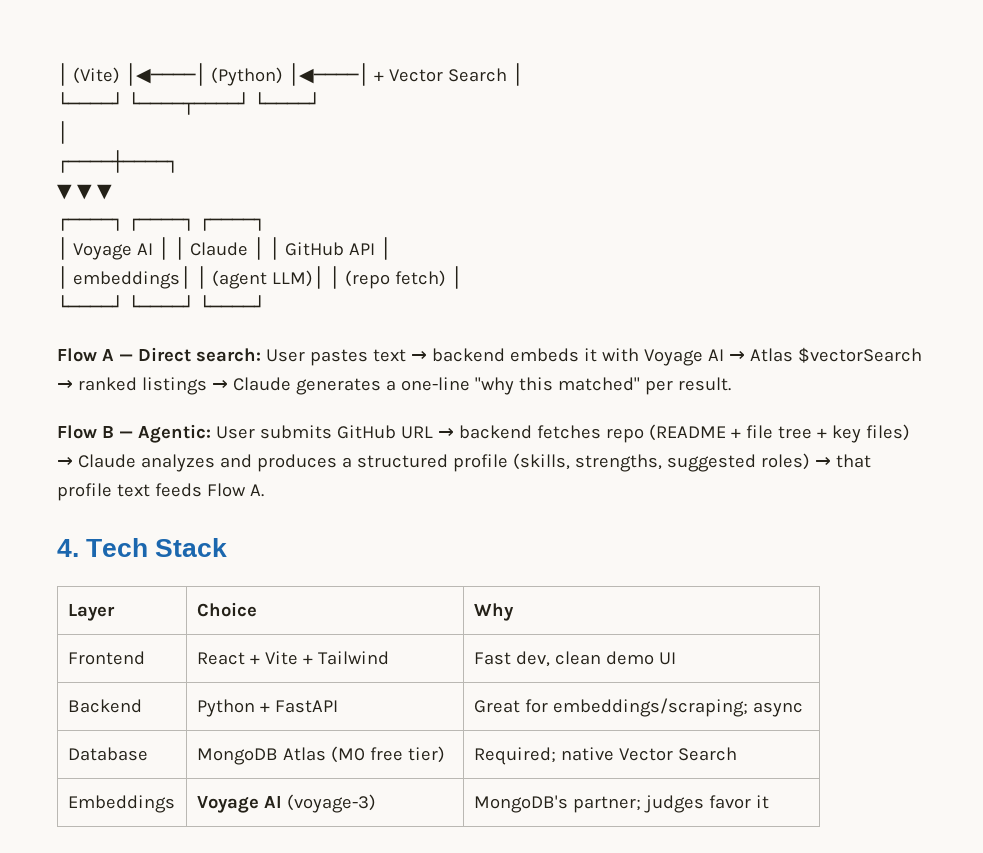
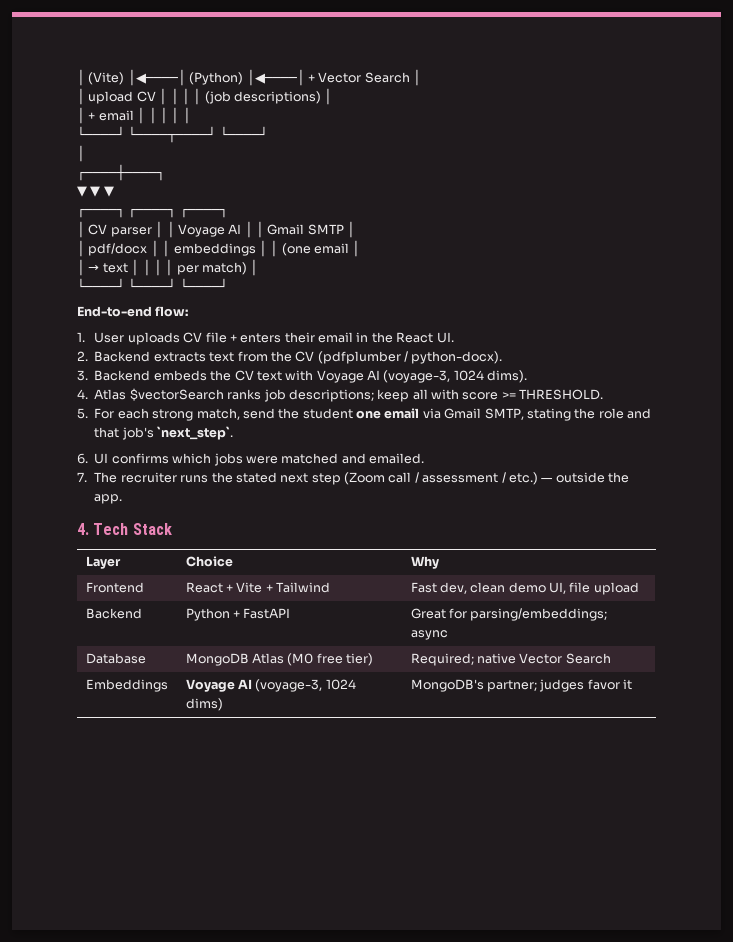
(523, 74) none -> [77,88,333,105] [77,107,191,124] // │ upload CV │ │ │ │ (job descriptions) │ // │ + email │ │ │ │ │
[72,237,391,260] [57,266,462,289] [57,295,265,313] [57,347,922,366] [57,377,731,395] [57,424,910,443] [57,453,871,472] [57,483,264,501] Voyage AI │ │ Claude │ │ GitHub API │ // │ embeddings│ │ (agent LLM)│ │ (repo fetch) │ // └────┘ └────┘ └────┘ // Flow A — Direct search: User pastes text → backend embeds it with Voyage AI → Atlas $vectorSearch → ranked listings → Claude generates a one-line "why this matched" per result. // Flow B — Agentic: User submits GitHub URL → backend fetches repo (README + file tree + key files) → Claude analyzes and produces a structured profile (skills, strengths, suggested roles) → that profile text feeds Flow A. -> [88,221,356,238] [77,240,361,257] [77,259,259,276] [77,278,228,291] [77,306,189,317] [77,332,454,345] [77,351,503,364] [77,370,528,383] [77,388,604,402] [77,408,652,421] [94,426,234,440] [77,453,425,466] [77,472,630,485] [94,494,123,504] CV parser │ │ Voyage AI │ │ Gmail SMTP │ // │ pdf/docx │ │ embeddings │ │ (one email │ // │ → text │ │ │ │ per match) │ // └────┘ └────┘ └────┘ // End-to-end flow: // 1. User uploads CV file + enters their email in the React UI. // 2. Backend extracts text from the CV (pdfplumber / python-docx). // 3. Backend embeds the CV text with Voyage AI (voyage-3, 1024 dims). // 4. Atlas $vectorSearch ranks job descriptions; keep all with score >= THRESHOLD. // 5. For each strong match, send the student one email via Gmail SMTP, stating the role and that job's `next_step`. // 6. UI confirms which jobs were matched and emailed. // 7. The recruiter runs the stated next step (Zoom call / assessment / etc.) — outside the app.
[658,652,676,665] UI -> [549,582,639,595] UI, file upload
[552,698,748,717] embeddings/scraping; -> [470,608,608,621] parsing/embeddings;
[286,794,376,813] (voyage-3) -> [255,679,356,692] [185,698,223,711] (voyage-3, 1024 dims)

